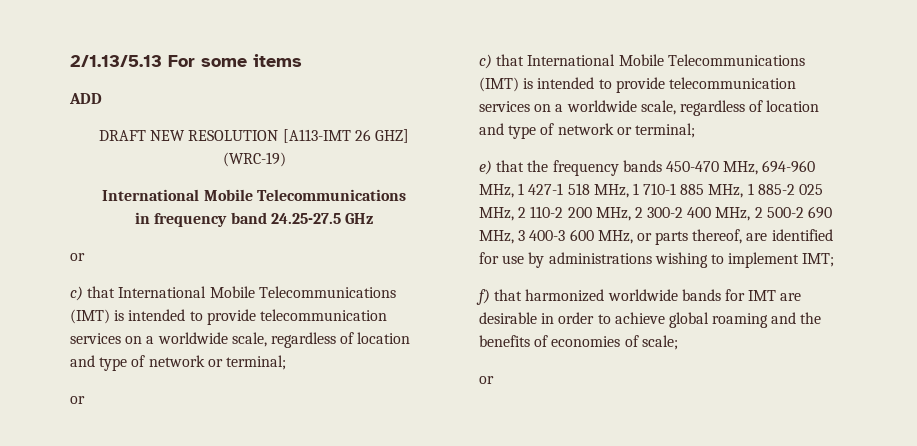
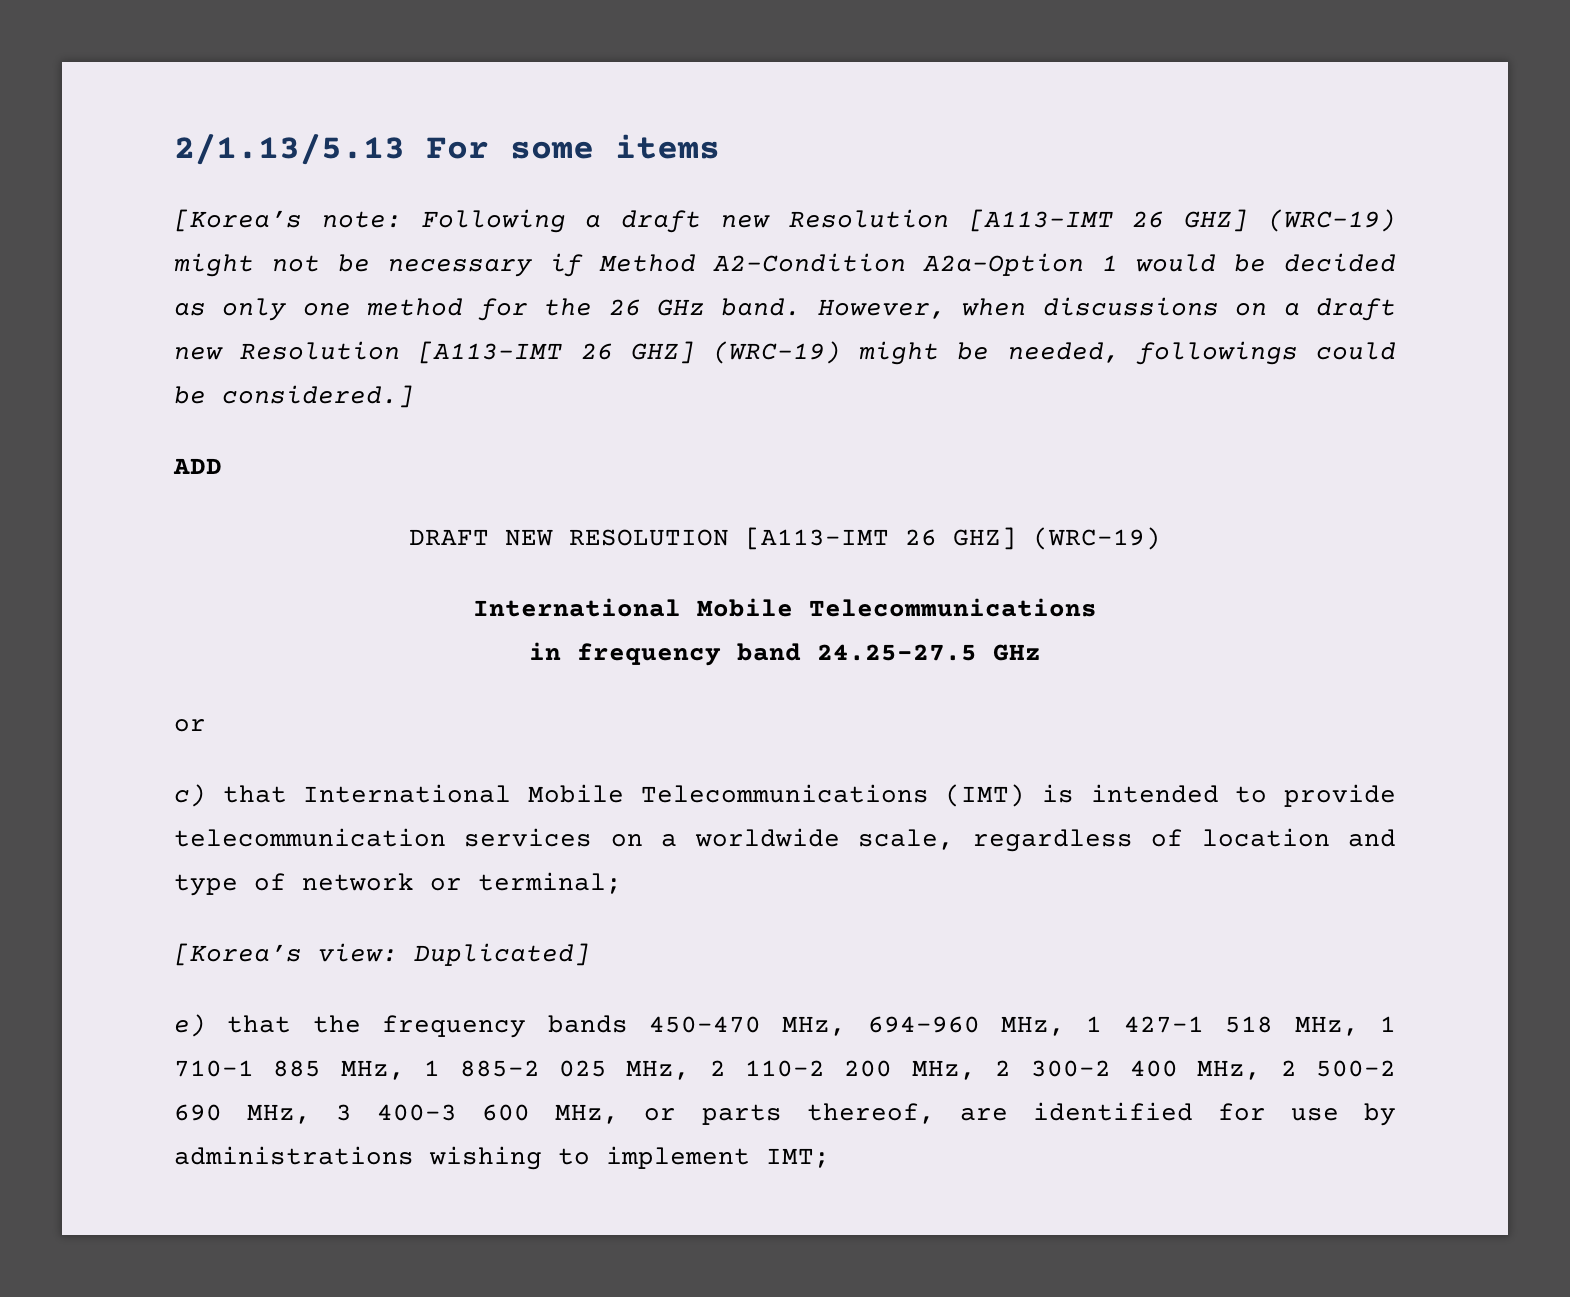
(302, 60) none -> [174,209,1396,233] [174,253,1396,277] [174,297,1396,321] [174,341,1397,365] [174,385,414,408] // [Korea’s note: Following a draft new Resolution [A113-IMT 26 GHZ] (WRC-19) might not be necessary if Method A2-Condition A2a-Option 1 would be decided as only one method for the 26 GHz band. However, when discussions on a draft new Resolution [A113-IMT 26 GHZ] (WRC-19) might be needed, followings could be considered.]
[70,396,85,404] [479,54,805,69] [479,77,796,93] [479,100,820,116] [479,123,695,139] or // c) that International Mobile Telecommunications (IMT) is intended to provide telecommunication services on a worldwide scale, regardless of location and type of network or terminal; -> [174,943,590,966] [Korea’s view: Duplicated]
[476,289,802,305] [479,312,822,328] [479,335,678,350] [479,376,494,384] // f) that harmonized worldwide bands for IMT are desirable in order to achieve global roaming and the benefits of economies of scale; // or -> (830, 1158) none

